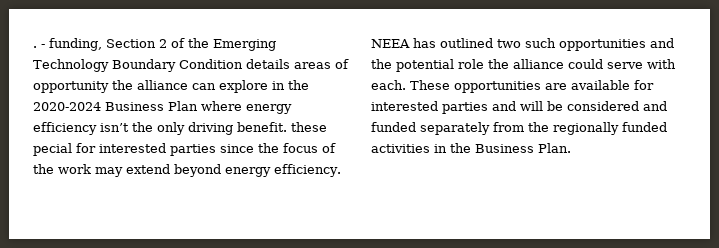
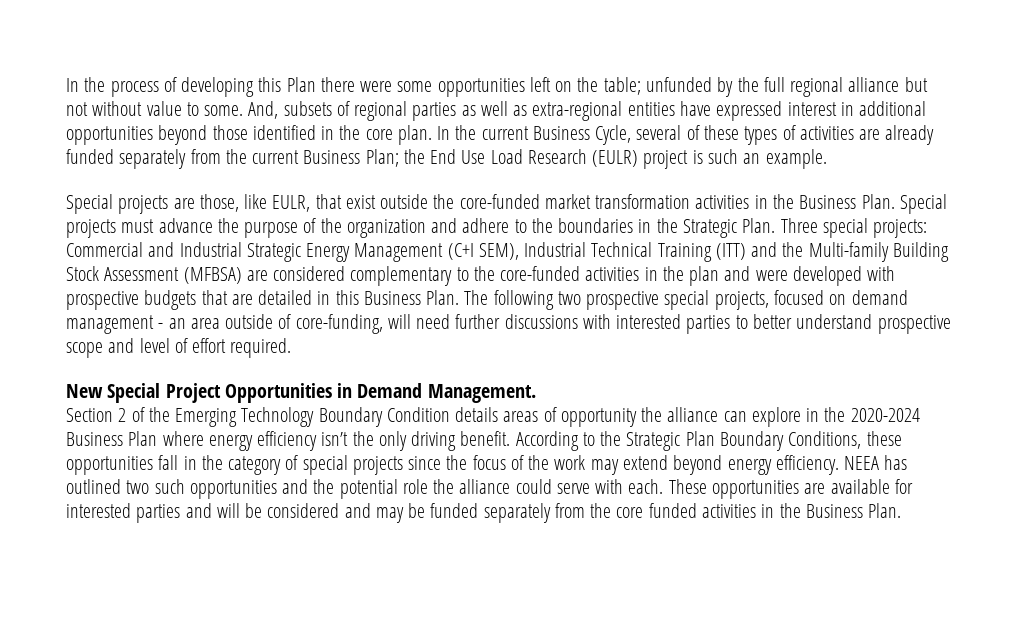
[33,38,102,51] . - funding, -> [66,77,928,97] [66,101,927,121] [66,125,935,145] [66,149,827,169] [66,194,947,214] [66,218,928,238] [66,242,949,262] [66,266,896,286] [66,290,908,310] [66,314,951,334] [66,338,292,358] [66,383,536,403] In the process of developing this Plan there were some opportunities left on the table; unfunded by the full regional alliance but not without value to some. And, subsets of regional parties as well as extra-regional entities have expressed interest in additional opportunities beyond those identified in the core plan. In the current Business Cycle, several of these types of activities are already funded separately from the current Business Plan; the End Use Load Research (EULR) project is such an example. // Special projects are those, like EULR, that exist outside the core-funded market transformation activities in the Business Plan. Special projects must advance the purpose of the organization and adhere to the boundaries in the Strategic Plan. Three special projects: Commercial and Industrial Strategic Energy Management (C+I SEM), Industrial Technical Training (ITT) and the Multi-family Building Stock Assessment (MFBSA) are considered complementary to the core-funded activities in the plan and were developed with prospective budgets that are detailed in this Business Plan. The following two prospective special projects, focused on demand management - an area outside of core-funding, will need further discussions with interested parties to better understand prospective scope and level of effort required. // New Special Project Opportunities in Demand Management. //
[291,122,327,132] [33,143,216,156] these pecial for interested parties -> [515,431,902,451] [66,455,403,475] According to the Strategic Plan Boundary Conditions, these opportunities fall in the category of special projects
[371,122,619,135] funded separately from the regionally -> [375,503,644,523] may be funded separately from the core

